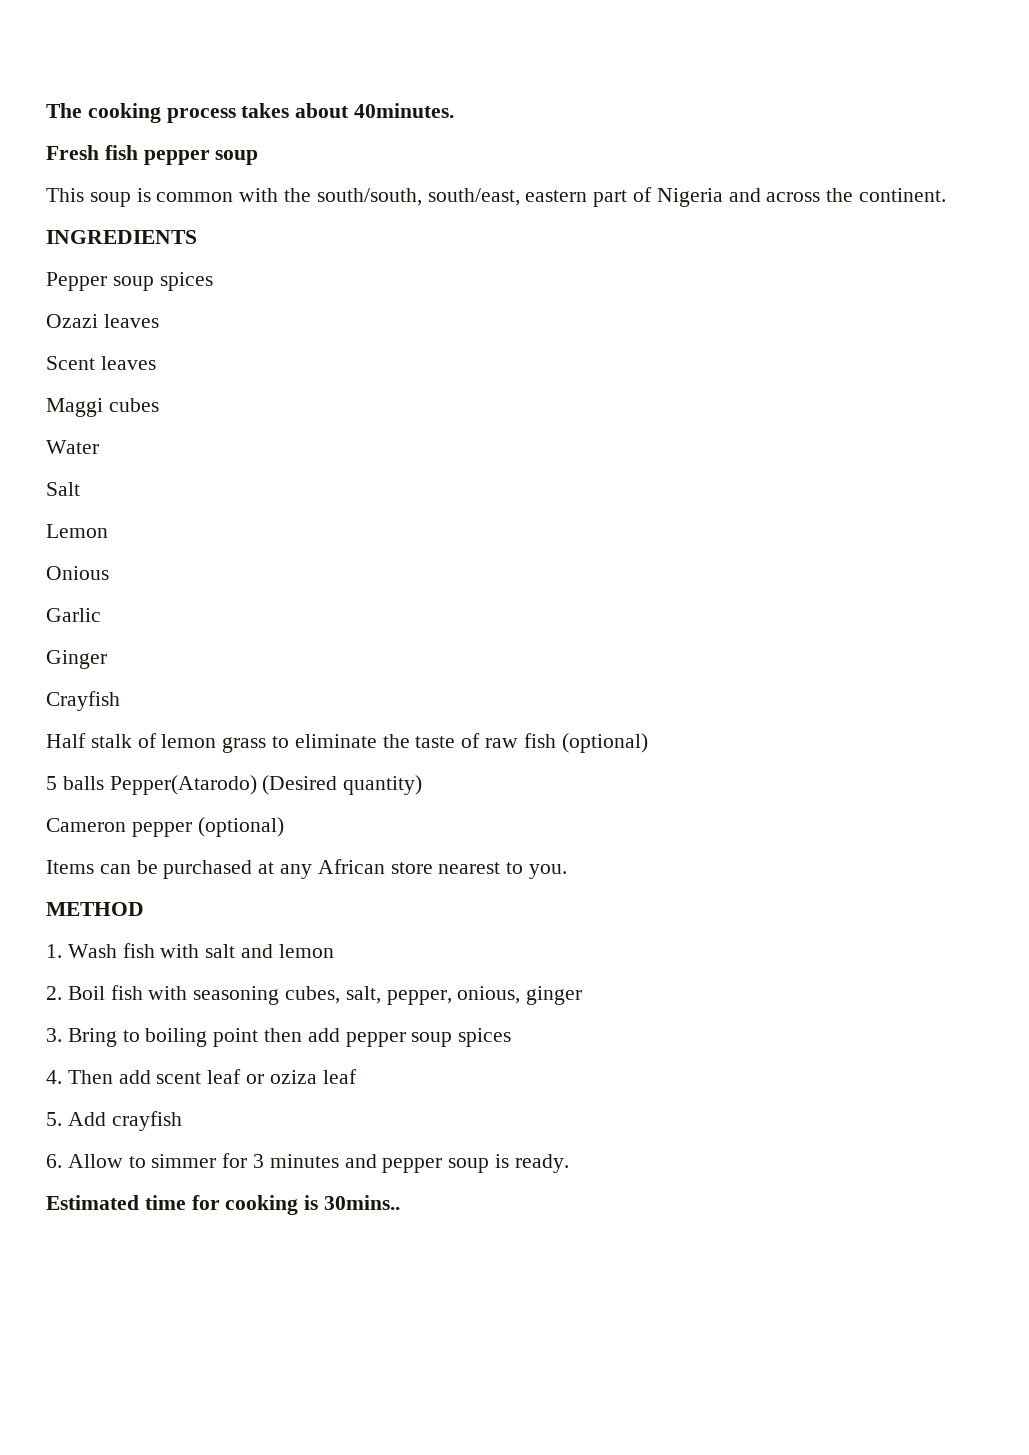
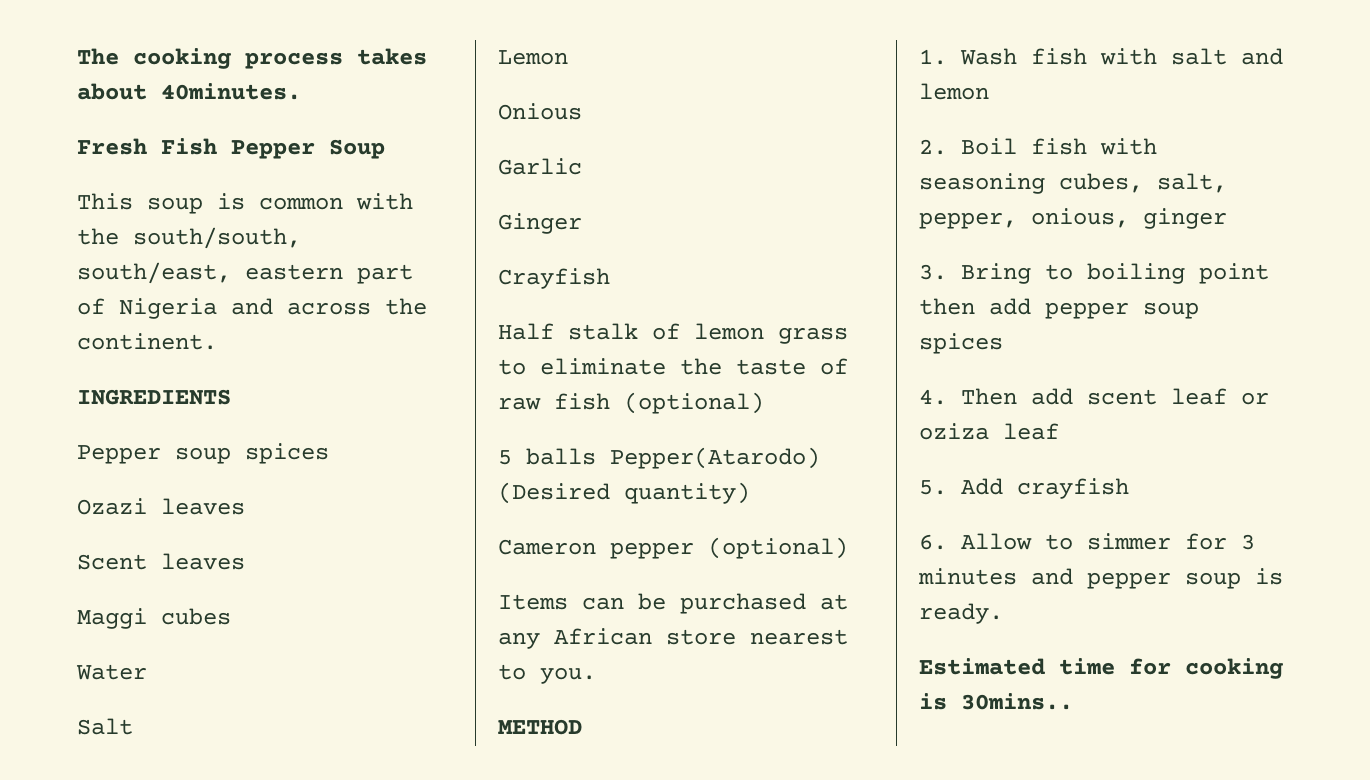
[104,145,259,165] fish pepper soup -> [161,138,385,159] Fish Pepper Soup

